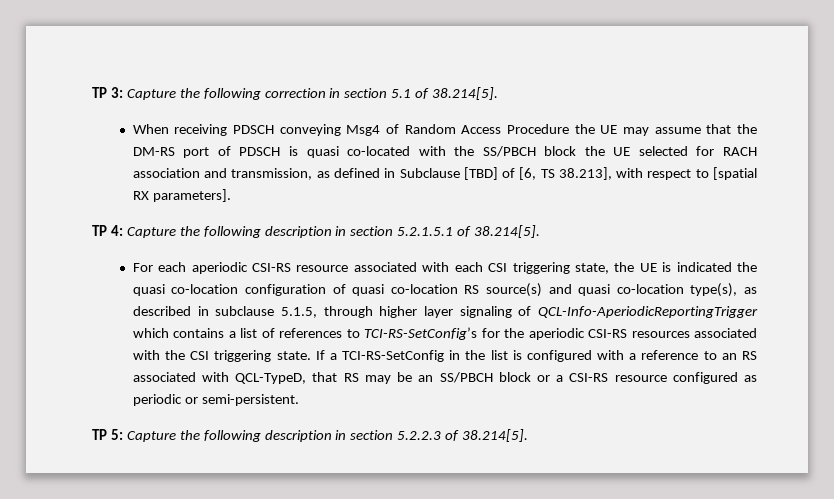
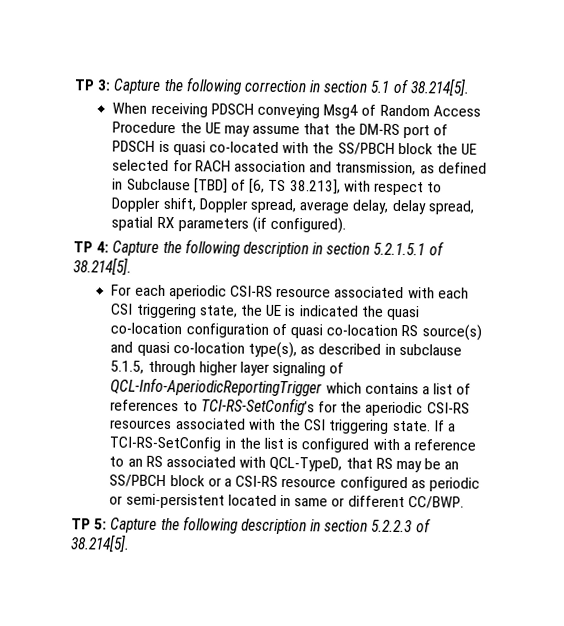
[712,167,757,180] [132,189,231,202] [spatial RX parameters]. -> [111,197,474,215] [111,216,347,234] Doppler shift, Doppler spread, average delay, delay spread, spatial RX parameters (if configured).
[201,394,299,406] semi-persistent. -> [125,493,464,509] semi-persistent located in same or different CC/BWP.

